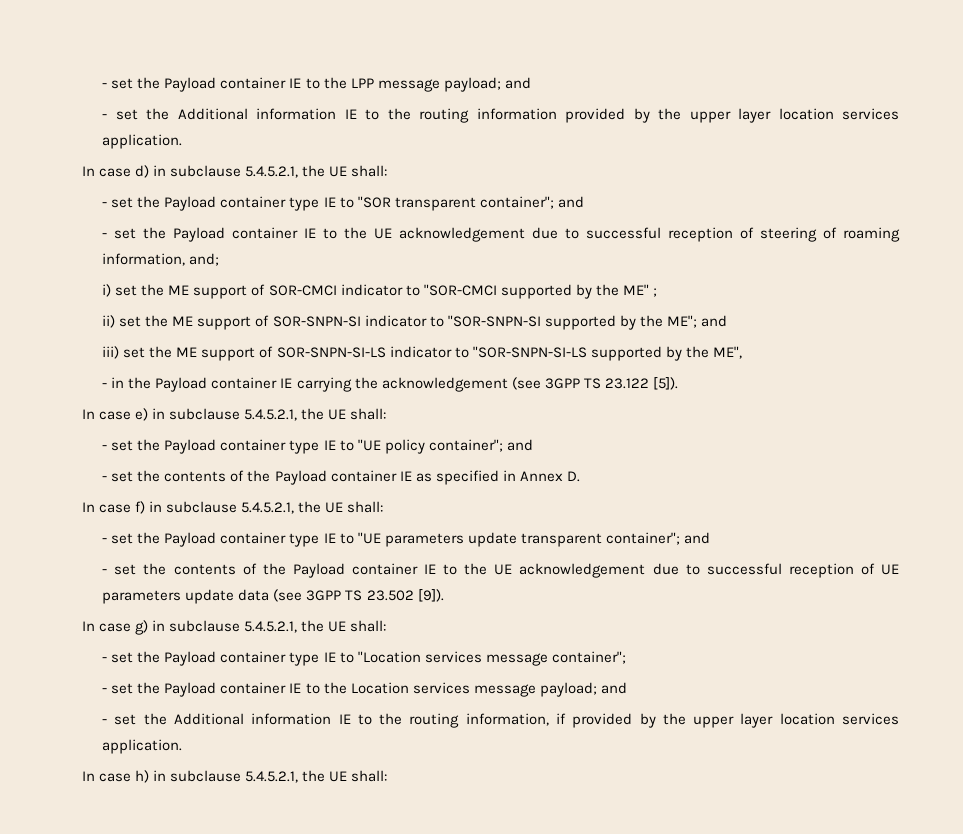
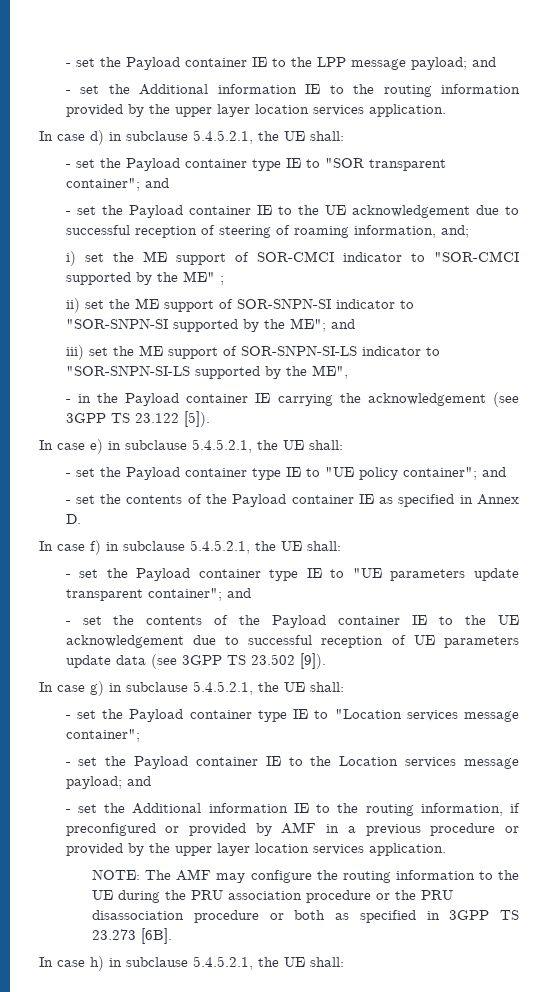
[572,713,900,728] [102,739,183,754] provided by the upper layer location services application. -> [65,822,520,836] [65,843,446,856] [92,869,519,883] [92,890,454,903] [92,910,519,923] [92,928,173,944] preconfigured or provided by AMF in a previous procedure or provided by the upper layer location services application. // NOTE: The AMF may configure the routing information to the UE during the PRU association procedure or the PRU disassociation procedure or both as specified in 3GPP TS 23.273 [6B].

